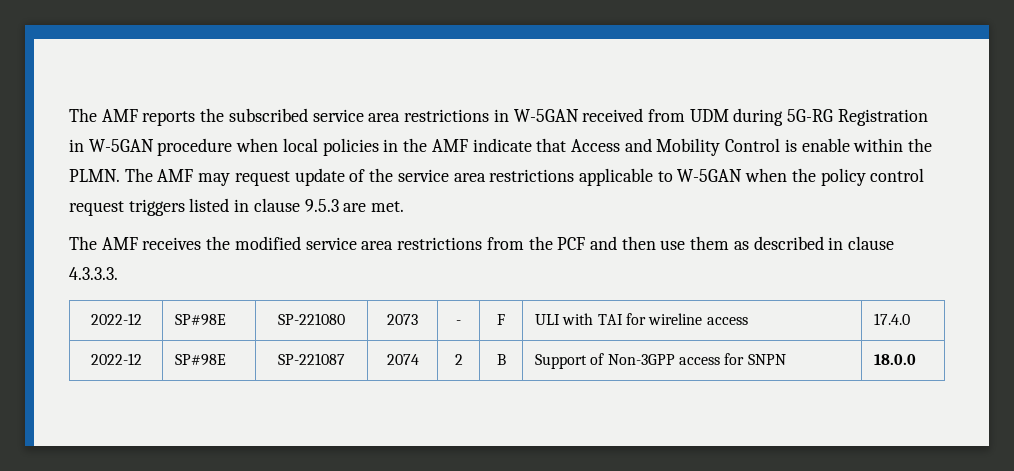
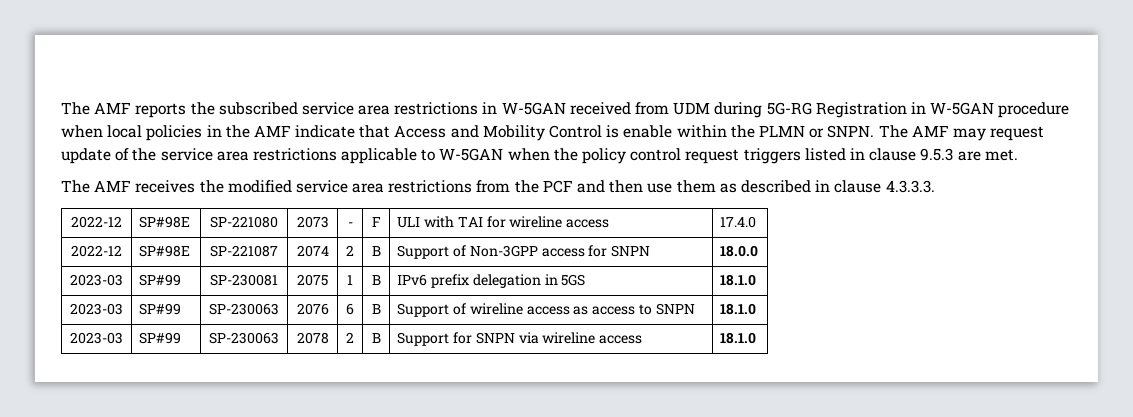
[69,169,120,182] PLMN. -> [758,125,875,138] PLMN or SNPN.
(916, 359) none -> [70,274,123,286] [139,274,182,286] [210,274,278,286] [297,274,328,286] [347,275,353,285] [371,275,381,285] [397,274,586,288] [720,274,757,286] [70,303,123,315] [139,303,182,315] [209,303,279,315] [296,303,329,315] [346,303,354,315] [371,304,381,314] [397,303,695,317] [720,303,757,315] [70,332,123,344] [139,332,182,344] [209,332,279,344] [296,332,329,344] [346,332,354,343] [371,333,381,343] [397,332,643,346] [720,332,757,344] // 2023-03 | SP#99 | SP-230081 | 2075 | 1 | B | IPv6 prefix delegation in 5GS | 18.1.0 // 2023-03 | SP#99 | SP-230063 | 2076 | 6 | B | Support of wireline access as access to SNPN | 18.1.0 // 2023-03 | SP#99 | SP-230063 | 2078 | 2 | B | Support for SNPN via wireline access | 18.1.0

